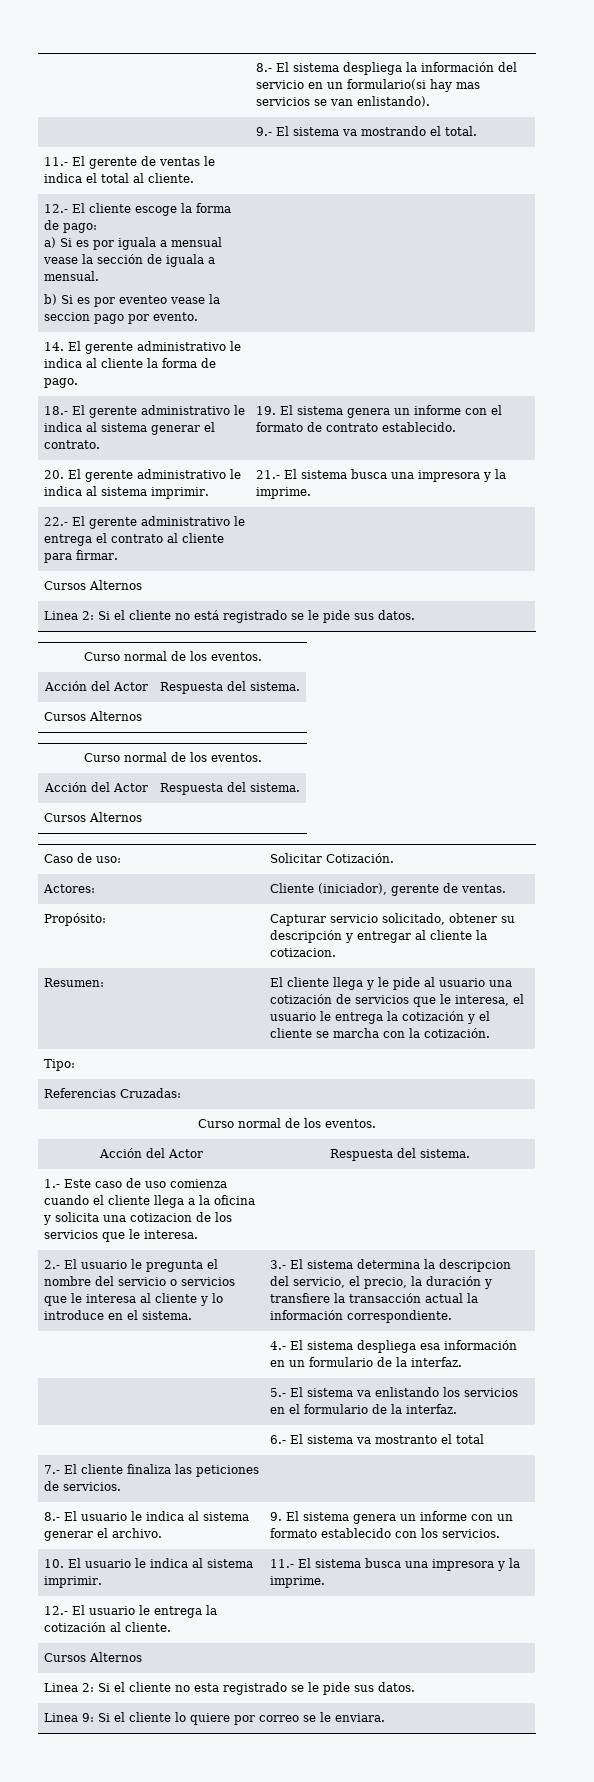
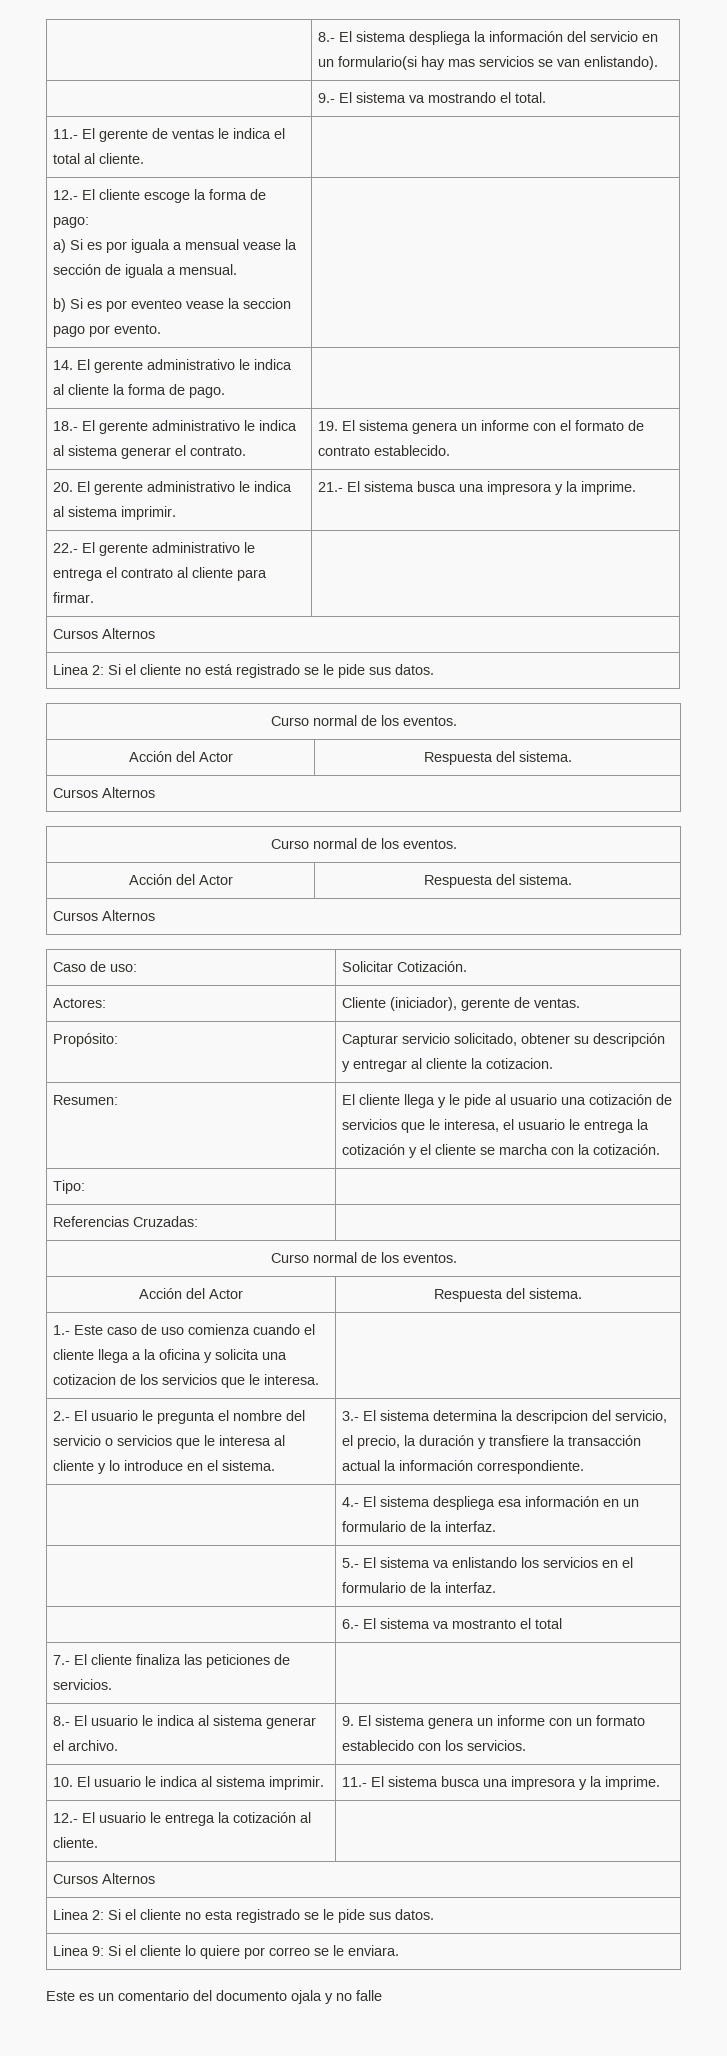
(385, 1717) none -> [46,1990,382,2004] // Este es un comentario del documento ojala y no falle

